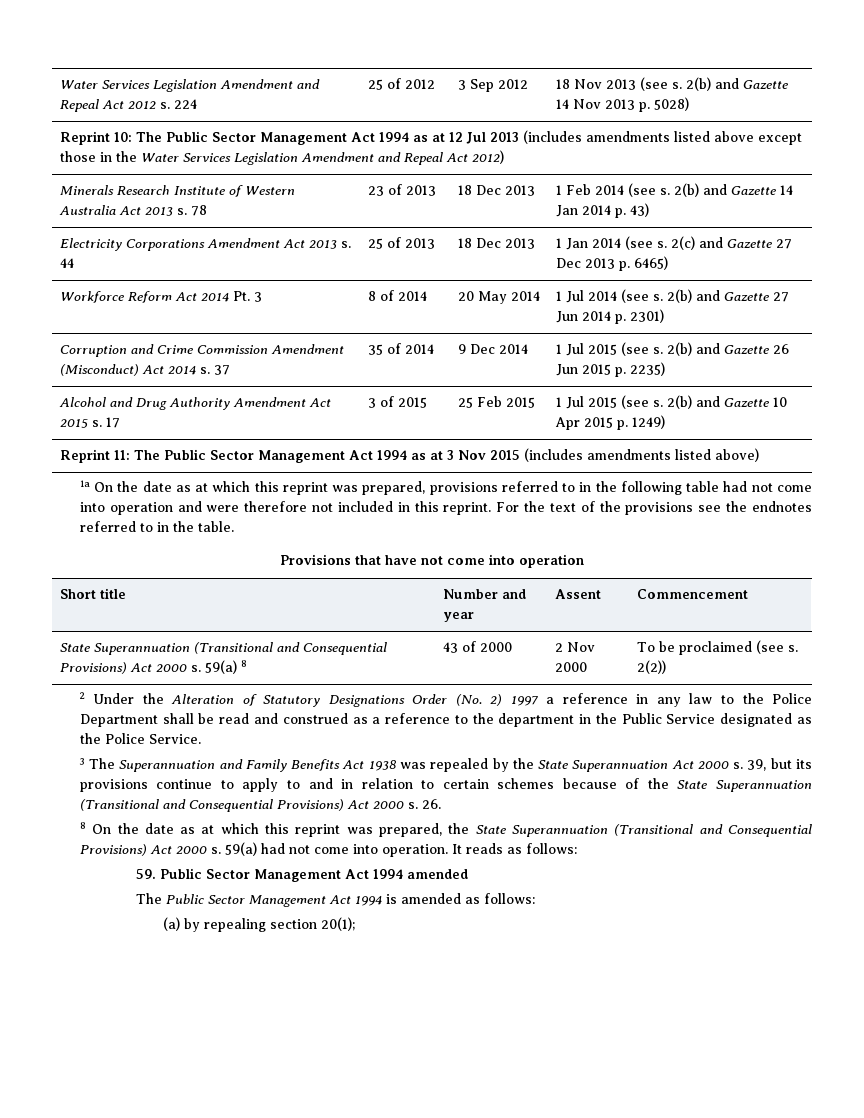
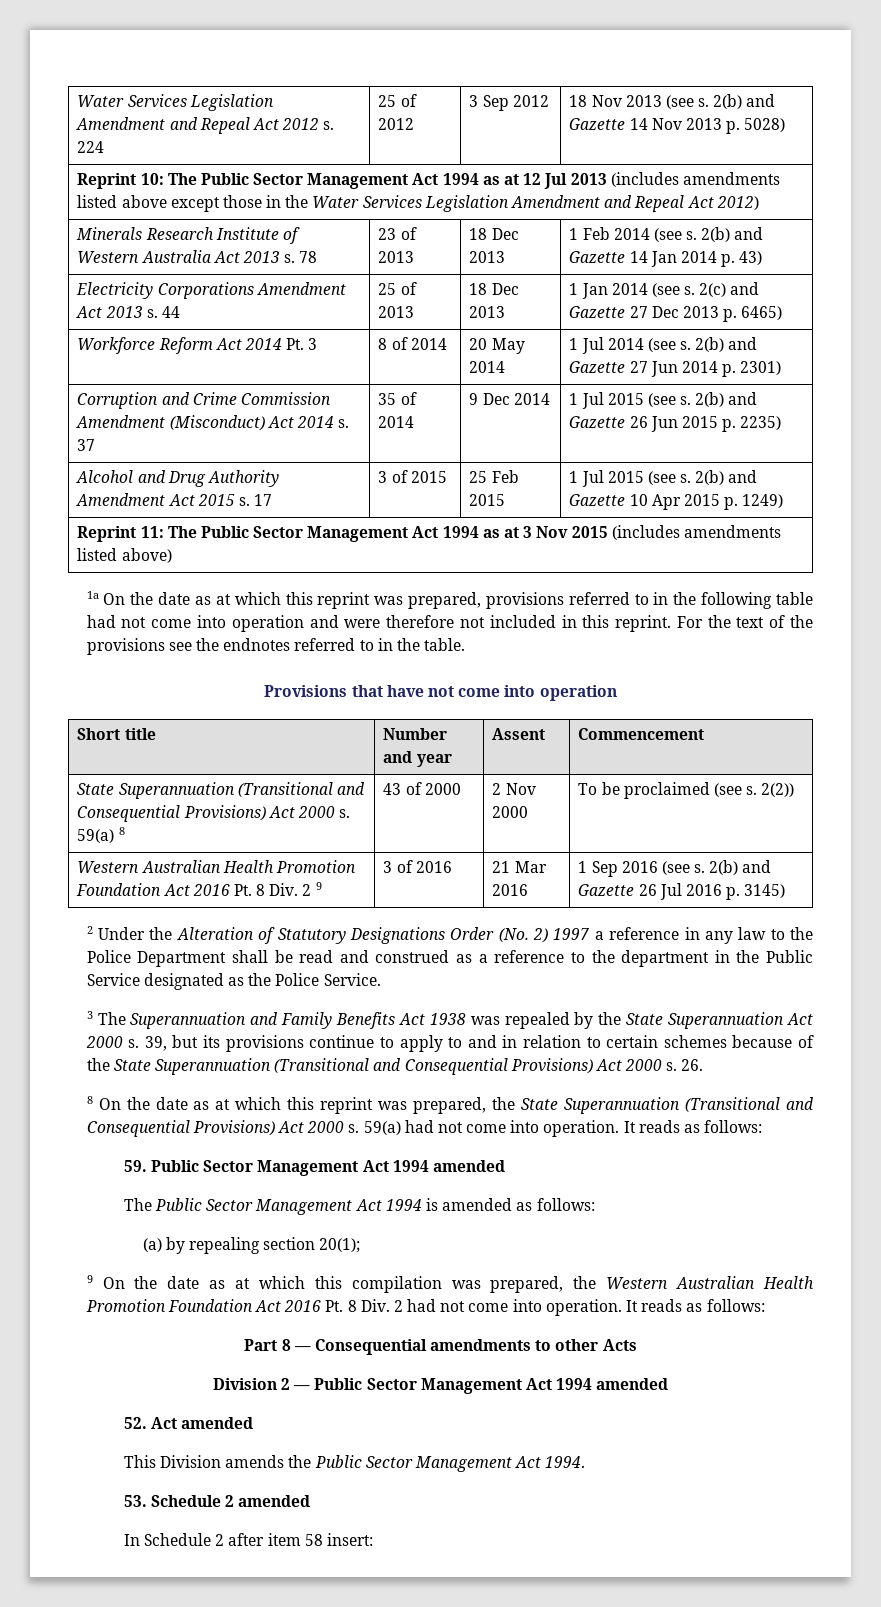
(666, 667) none -> [77,860,356,873] [76,882,322,896] [383,860,452,873] [492,861,547,873] [492,884,529,896] [578,860,772,877] [578,883,786,900] // Western Australian Health Promotion Foundation Act 2016 Pt. 8 Div. 2 9 | 3 of 2016 | 21 Mar 2016 | 1 Sep 2016 (see s. 2(b) and Gazette 26 Jul 2016 p. 3145)
(356, 924) none -> [86,1275,814,1293] [85,1299,765,1316] [244,1339,637,1355] [212,1378,669,1394] [123,1417,254,1429] [123,1455,586,1472] [123,1495,311,1507] [123,1533,373,1546] // 9 On the date as at which this compilation was prepared, the Western Australian Health Promotion Foundation Act 2016 Pt. 8 Div. 2 had not come into operation. It reads as follows: // Part 8 — Consequential amendments to other Acts // Division 2 — Public Sector Management Act 1994 amended // 52. Act amended // This Division amends the Public Sector Management Act 1994. // 53. Schedule 2 amended // In Schedule 2 after item 58 insert:

